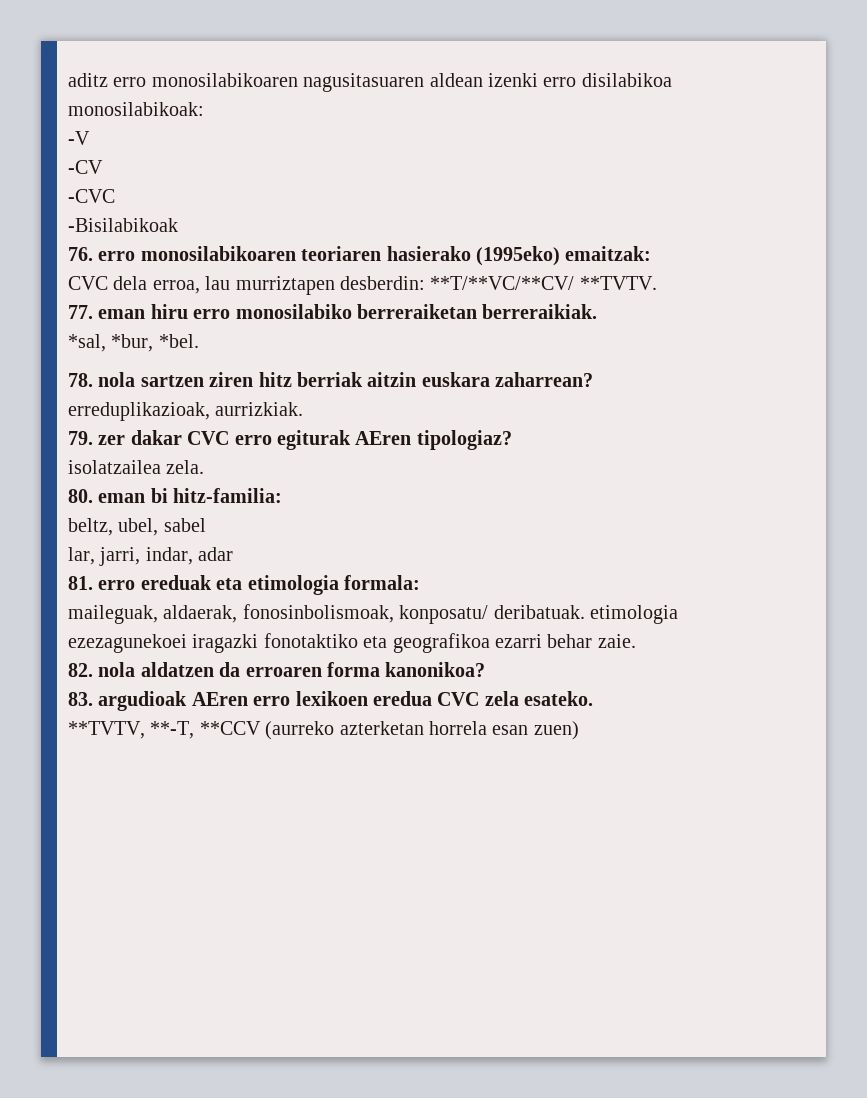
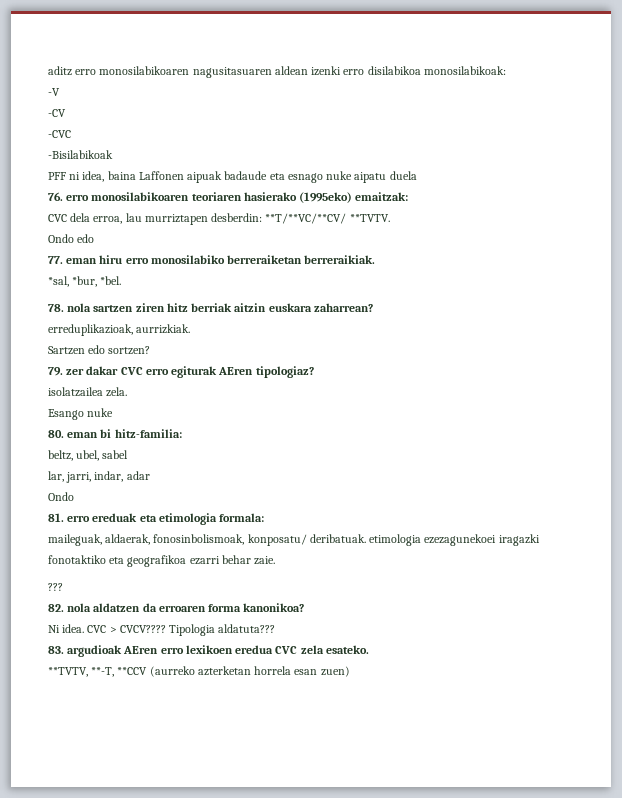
(178, 225) none -> [48,171,417,183] // PFF ni idea, baina Laffonen aipuak badaude eta esnago nuke aipatu duela
(657, 283) none -> [48,234,95,243] // Ondo edo
(304, 409) none -> [48,345,151,355] // Sartzen edo sortzen?
(205, 467) none -> [48,408,114,420] // Esango nuke
(234, 554) none -> [48,492,74,501] // Ondo
(636, 641) none -> [48,583,63,591] // ???
(486, 669) none -> [48,624,276,636] // Ni idea. CVC > CVCV???? Tipologia aldatuta???

